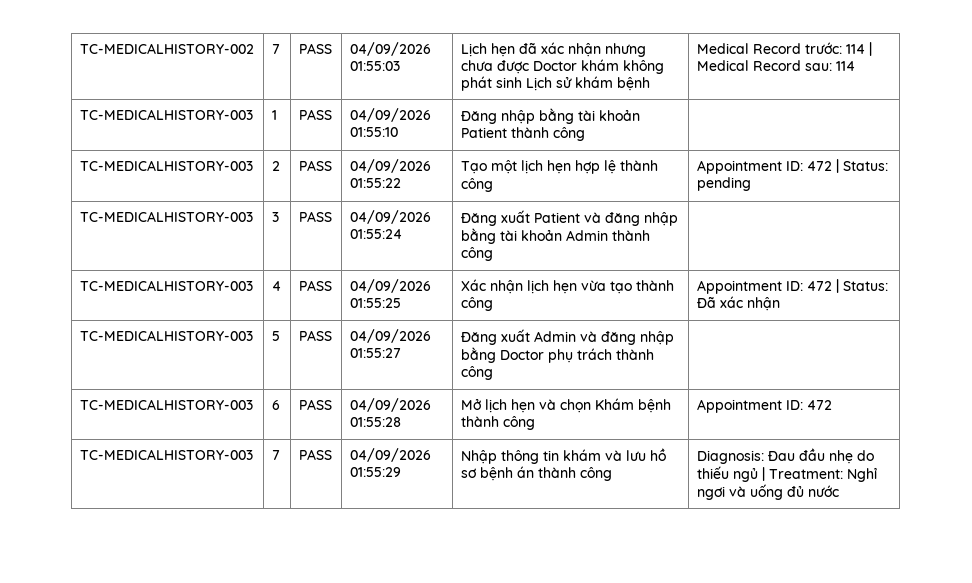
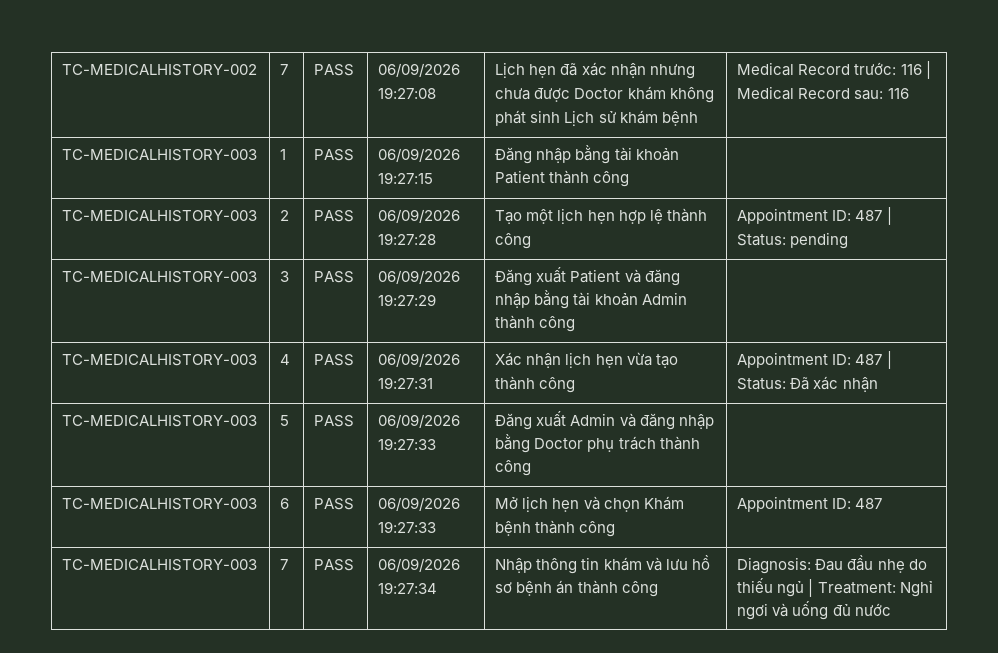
[349,42,431,56] [349,61,400,71] 04/09/2026 01:55:03 -> [378,63,461,77] [378,87,437,99] 06/09/2026 19:27:08
[845,44,865,54] 114 -> [900,64,922,75] 116
[835,61,855,71] 114 -> [887,88,909,99] 116
[349,108,431,122] [349,127,398,137] 04/09/2026 01:55:10 -> [378,148,461,162] [378,172,434,184] 06/09/2026 19:27:15
[349,159,431,173] [349,178,401,188] 04/09/2026 01:55:22 -> [378,209,461,223] [378,233,437,245] 06/09/2026 19:27:28
[806,161,832,171] 472 -> [855,210,883,221] 487
[349,210,431,224] [349,229,402,239] 04/09/2026 01:55:24 -> [378,270,461,284] [378,294,437,306] 06/09/2026 19:27:29
[349,279,431,293] [349,298,401,308] 04/09/2026 01:55:25 -> [378,353,461,367] [378,377,434,389] 06/09/2026 19:27:31
[806,281,832,291] 472 -> [855,354,883,365] 487
[349,329,431,343] [349,348,401,358] 04/09/2026 01:55:27 -> [378,414,461,428] [378,438,437,450] 06/09/2026 19:27:33
[349,398,431,412] [349,417,401,427] 04/09/2026 01:55:28 -> [378,497,461,511] [378,521,437,533] 06/09/2026 19:27:33
[806,400,832,410] 472 -> [855,498,883,509] 487
[349,448,431,462] [349,467,401,477] 04/09/2026 01:55:29 -> [378,558,461,572] [378,582,438,594] 06/09/2026 19:27:34

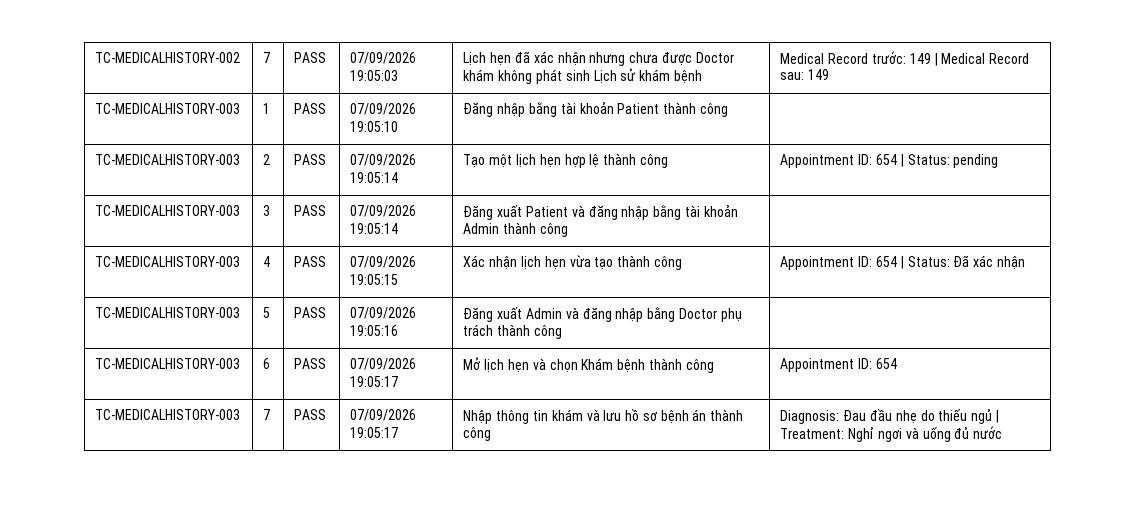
[378,63,461,77] [378,87,437,99] 06/09/2026 19:27:08 -> [350,52,417,64] [350,70,399,81] 07/09/2026 19:05:03
[900,64,922,75] 116 -> [909,53,931,64] 149
[887,88,909,99] 116 -> [808,69,830,80] 149
[378,148,461,162] [378,172,434,184] 06/09/2026 19:27:15 -> [350,103,417,115] [350,121,399,132] 07/09/2026 19:05:10
[378,209,461,223] [378,233,437,245] 06/09/2026 19:27:28 -> [350,154,417,166] [350,172,399,183] 07/09/2026 19:05:14
[855,210,883,221] 487 -> [876,154,898,165] 654
[378,270,461,284] [378,294,437,306] 06/09/2026 19:27:29 -> [350,205,417,217] [350,223,399,234] 07/09/2026 19:05:14
[378,353,461,367] [378,377,434,389] 06/09/2026 19:27:31 -> [350,256,417,268] [350,274,399,285] 07/09/2026 19:05:15
[855,354,883,365] 487 -> [876,256,898,267] 654
[378,414,461,428] [378,438,437,450] 06/09/2026 19:27:33 -> [350,307,417,319] [350,325,399,336] 07/09/2026 19:05:16
[378,497,461,511] [378,521,437,533] 06/09/2026 19:27:33 -> [350,358,417,370] [350,376,399,387] 07/09/2026 19:05:17
[855,498,883,509] 487 -> [876,358,898,369] 654
[378,558,461,572] [378,582,438,594] 06/09/2026 19:27:34 -> [350,409,417,421] [350,427,399,438] 07/09/2026 19:05:17

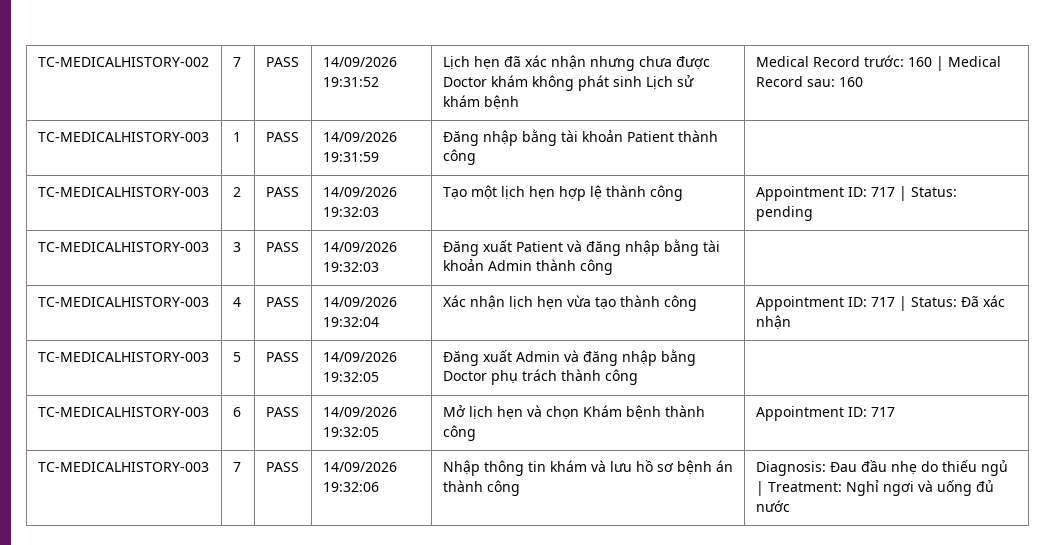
[350,52,417,64] [350,70,399,81] 07/09/2026 19:05:03 -> [322,57,397,67] [322,77,379,87] 14/09/2026 19:31:52
[909,53,931,64] 149 -> [907,57,932,67] 160
[808,69,830,80] 149 -> [838,77,863,87] 160
[350,103,417,115] [350,121,399,132] 07/09/2026 19:05:10 -> [322,132,397,142] [322,152,379,162] 14/09/2026 19:31:59
[350,154,417,166] [350,172,399,183] 07/09/2026 19:05:14 -> [322,187,397,197] [322,207,379,217] 14/09/2026 19:32:03
[876,154,898,165] 654 -> [870,187,895,197] 717
[350,205,417,217] [350,223,399,234] 07/09/2026 19:05:14 -> [322,242,397,252] [322,262,379,272] 14/09/2026 19:32:03
[350,256,417,268] [350,274,399,285] 07/09/2026 19:05:15 -> [322,297,397,307] [322,317,379,327] 14/09/2026 19:32:04
[876,256,898,267] 654 -> [870,297,895,307] 717
[350,307,417,319] [350,325,399,336] 07/09/2026 19:05:16 -> [322,352,397,362] [322,372,379,382] 14/09/2026 19:32:05
[350,358,417,370] [350,376,399,387] 07/09/2026 19:05:17 -> [322,407,397,417] [322,427,379,437] 14/09/2026 19:32:05
[876,358,898,369] 654 -> [870,407,895,417] 717
[350,409,417,421] [350,427,399,438] 07/09/2026 19:05:17 -> [322,462,397,472] [322,482,379,492] 14/09/2026 19:32:06

